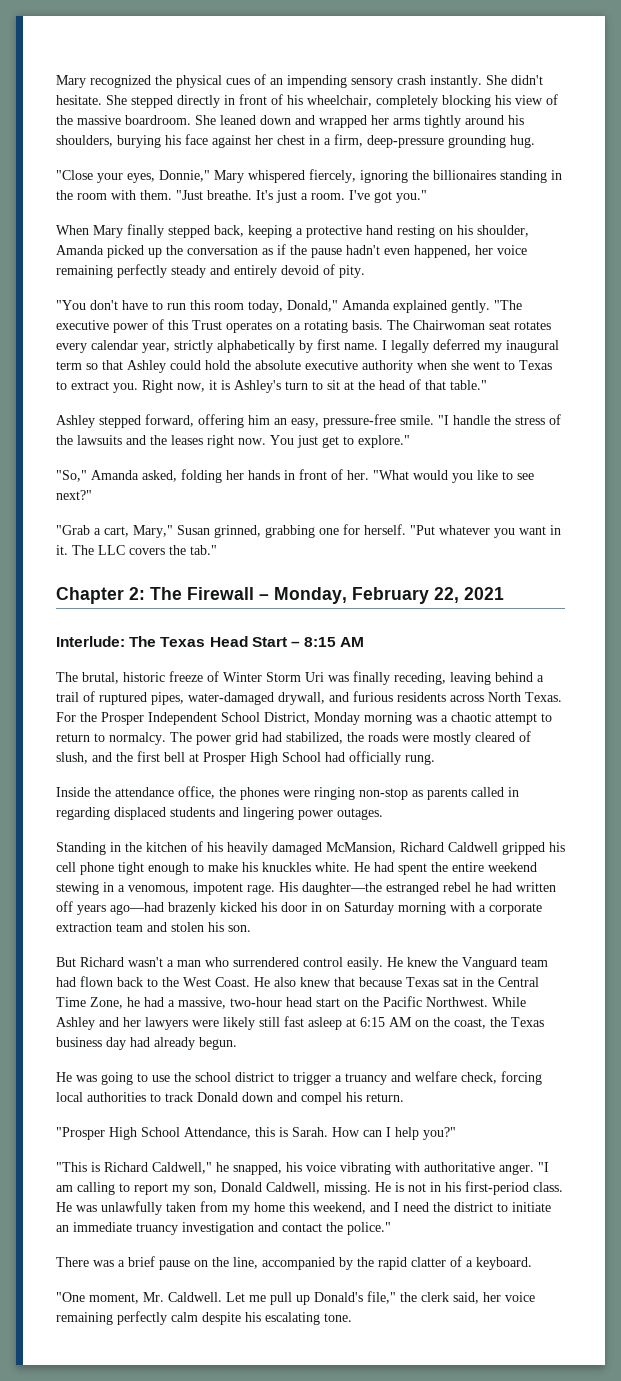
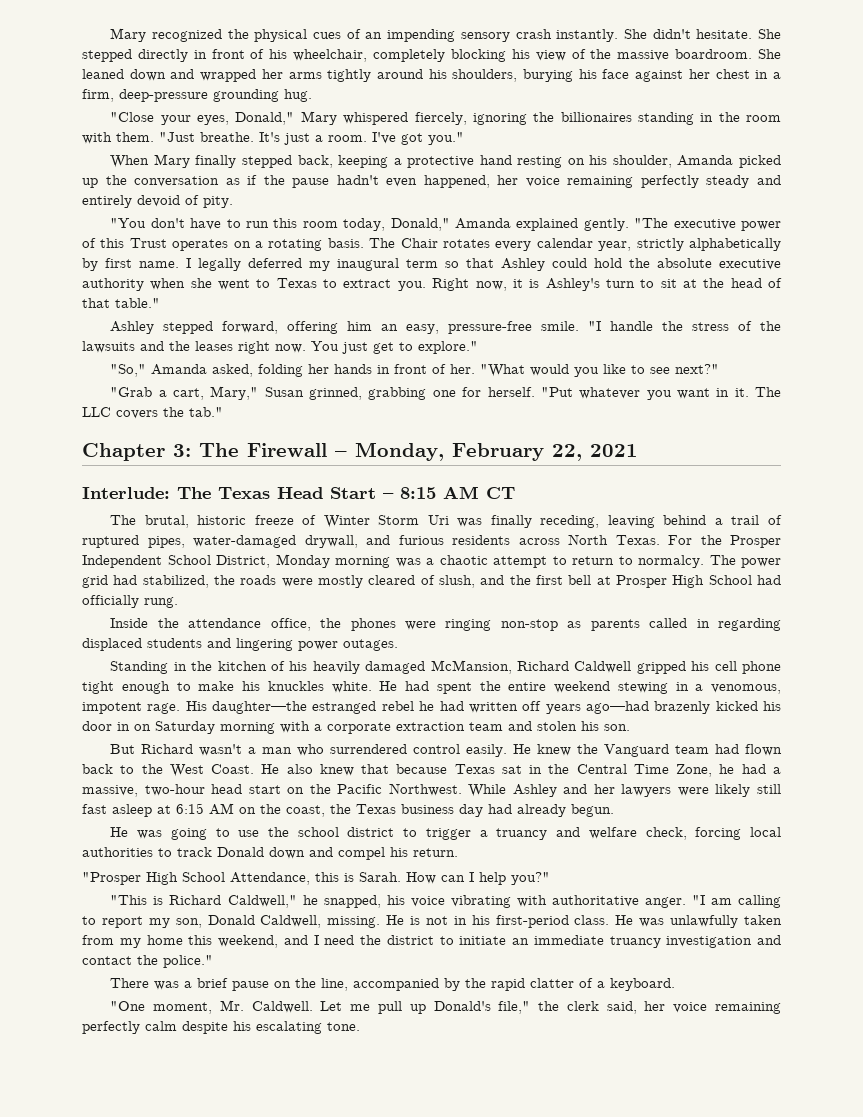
[159,170,210,182] Donnie," -> [235,112,295,125] Donald,"
[413,320,510,330] Chairwoman seat -> [400,238,438,248] Chair
[129,587,145,600] 2: -> [173,444,191,457] 3:
(365, 642) none -> [486,487,515,499] CT

